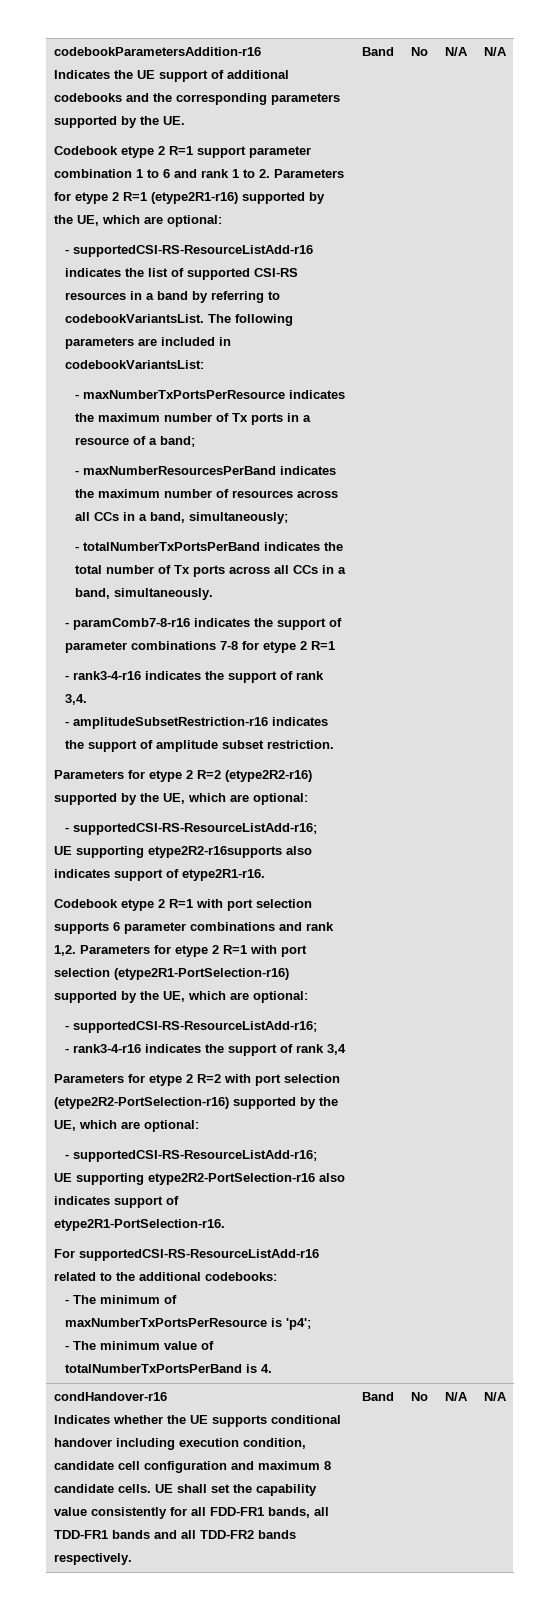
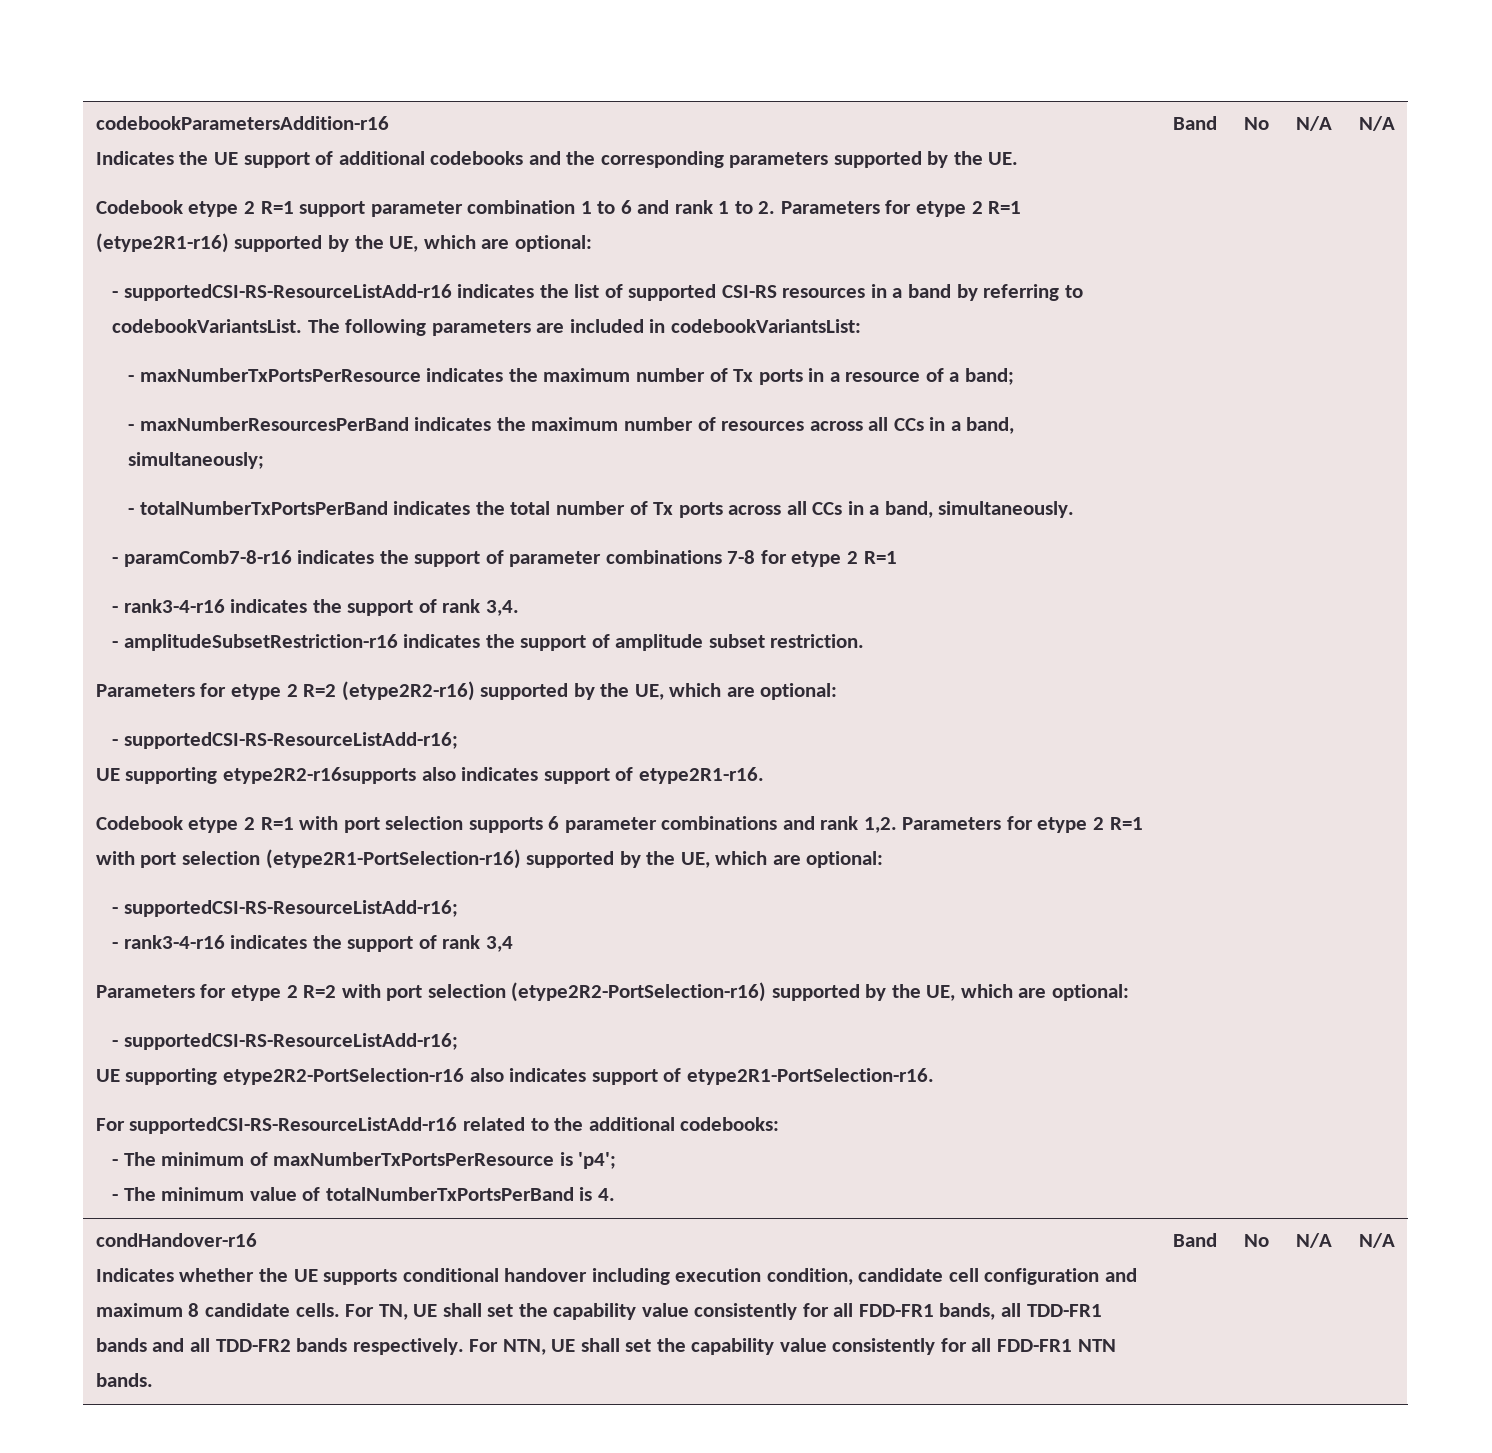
(151, 1488) none -> [345,1304,408,1320] For TN,
(132, 1559) none -> [469,1338,1116,1355] [95,1373,153,1387] For NTN, UE shall set the capability value consistently for all FDD-FR1 NTN bands.

